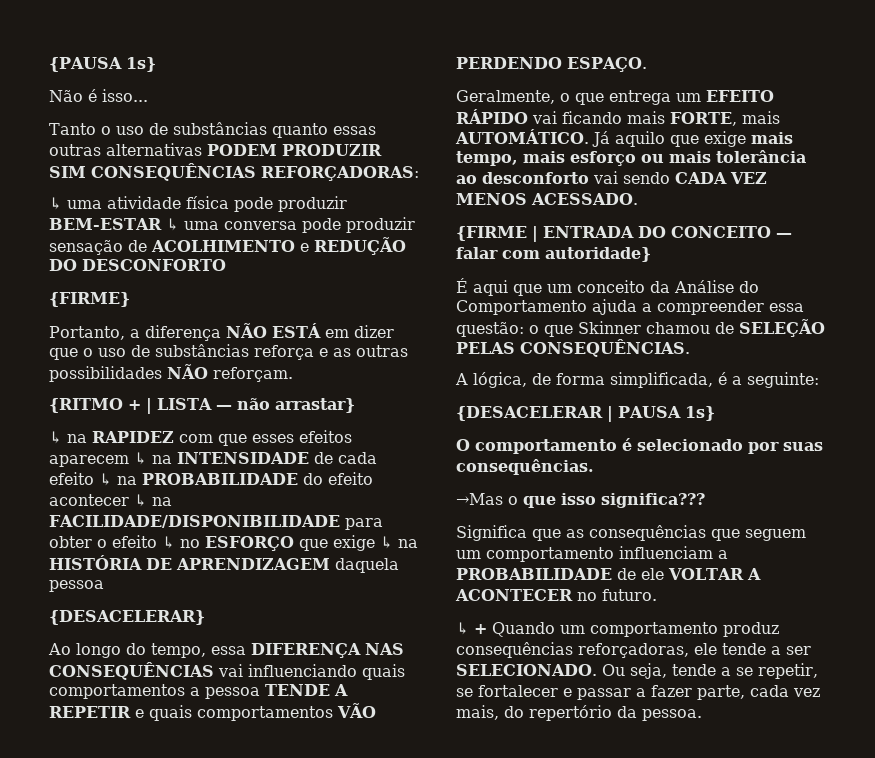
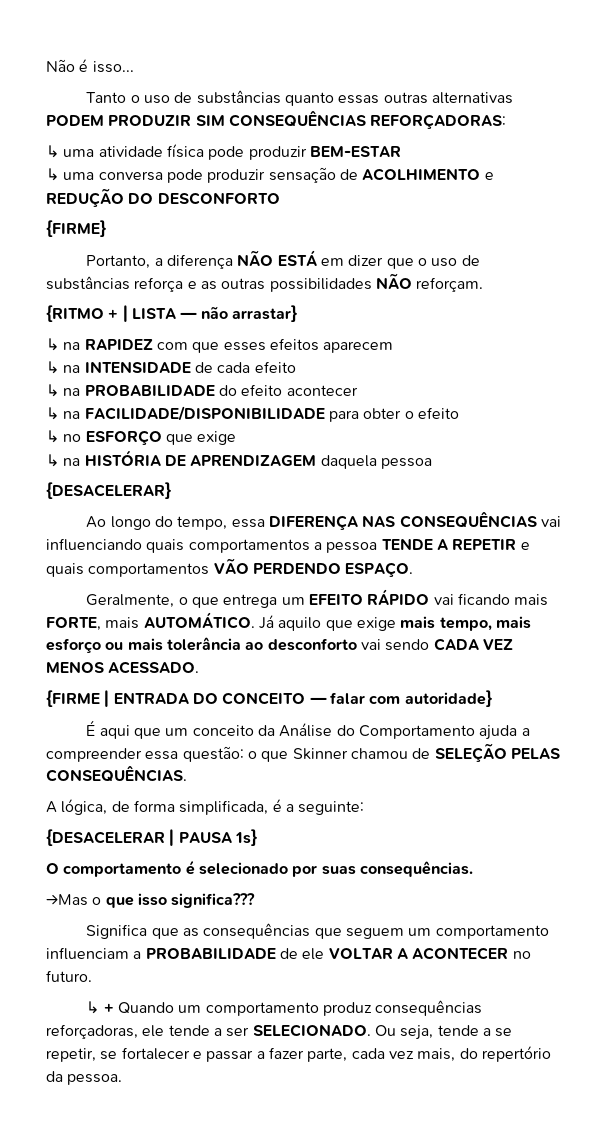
[49,57,156,72] {PAUSA 1s} // -> (46, 65) none
(162, 224) none -> (401, 151) //
(129, 461) none -> (394, 347) //
(94, 478) none -> (296, 367) //
(129, 500) none -> (358, 390) //
(157, 541) none -> (459, 413) //
(375, 543) none -> (237, 438) //

